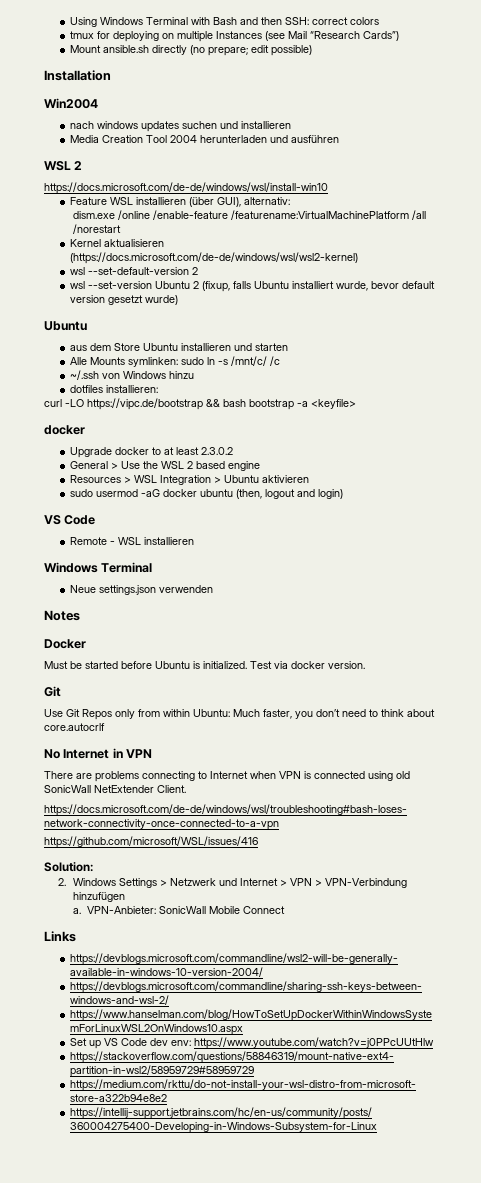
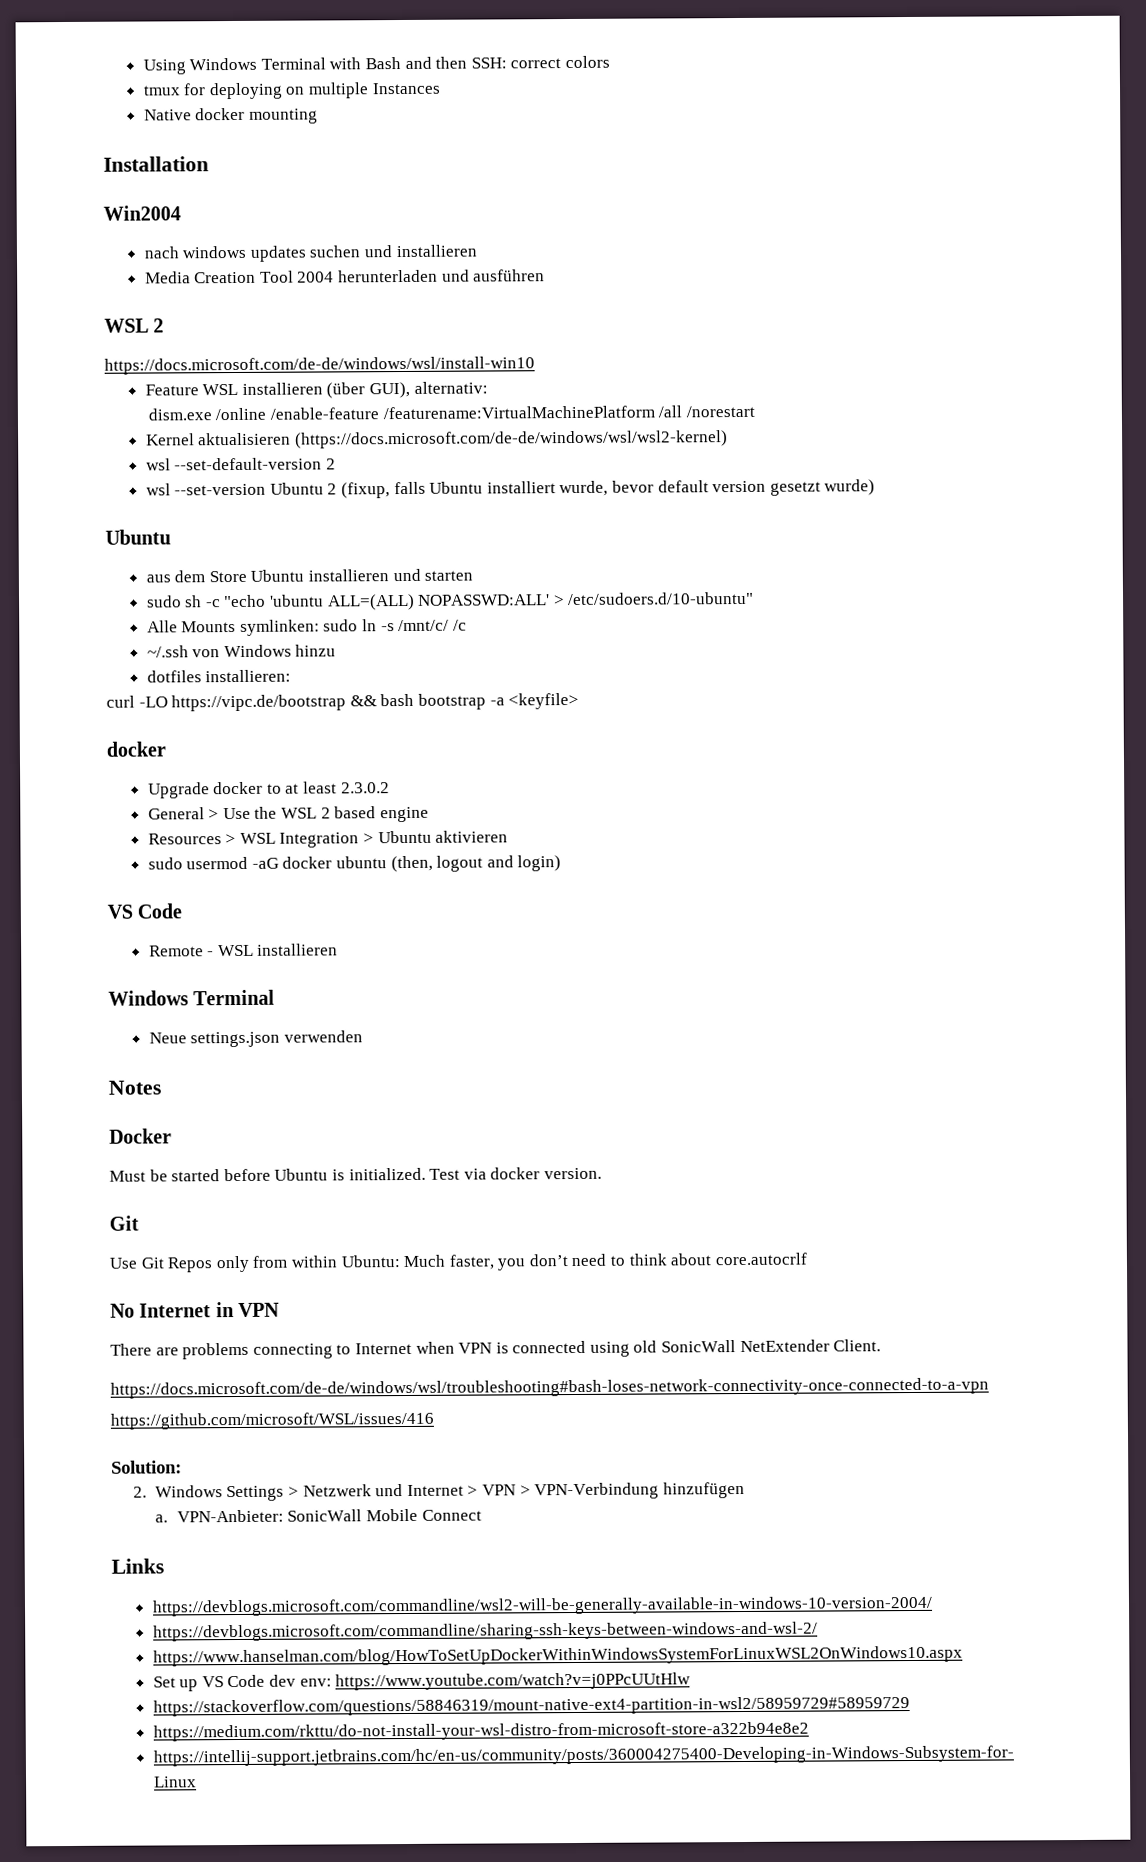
[265,31,400,41] [70,45,313,56] (see Mail “Research Cards”) // Mount ansible.sh directly (no prepare; edit possible) -> [143,107,318,124] // Native docker mounting
(289, 347) none -> [146,591,755,611] // sudo sh -c "echo 'ubuntu ALL=(ALL) NOPASSWD:ALL' > /etc/sudoers.d/10-ubuntu"

